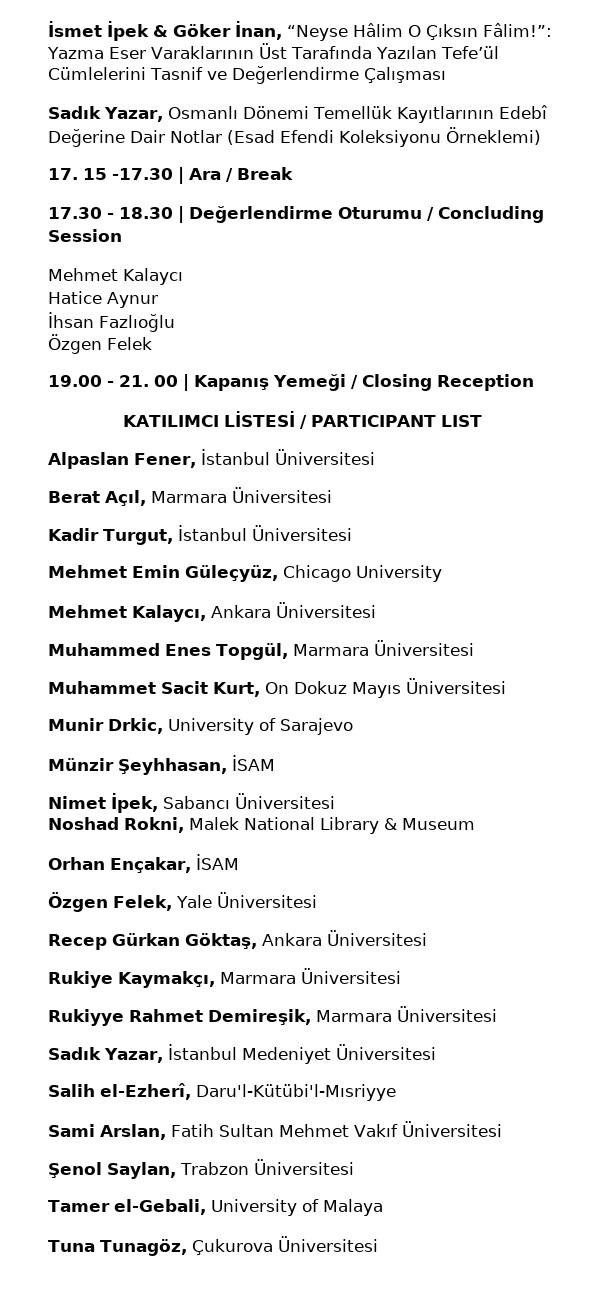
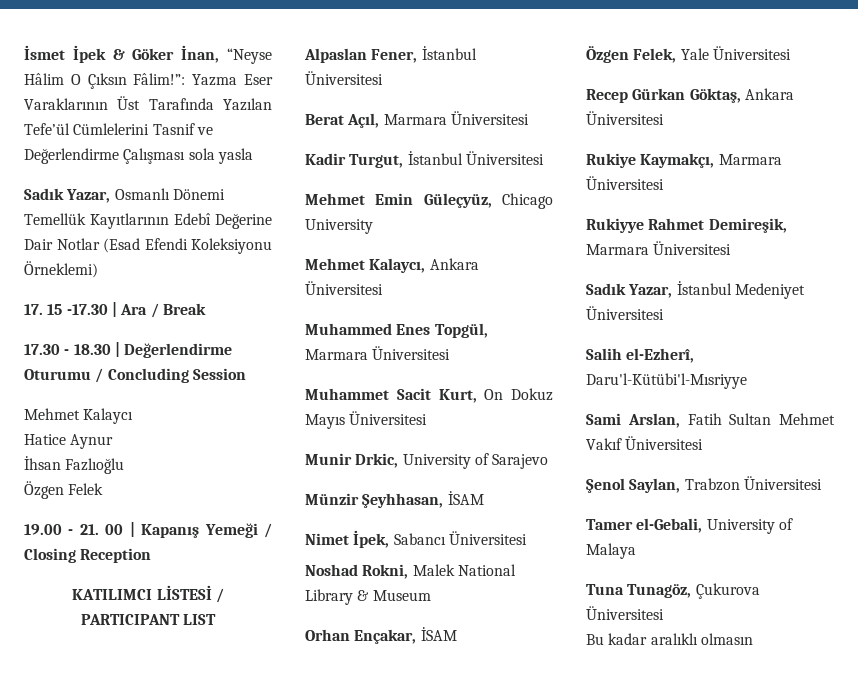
(446, 75) none -> [188,148,253,164] sola yasla
(378, 1244) none -> [586,633,753,645] // Bu kadar aralıklı olmasın

